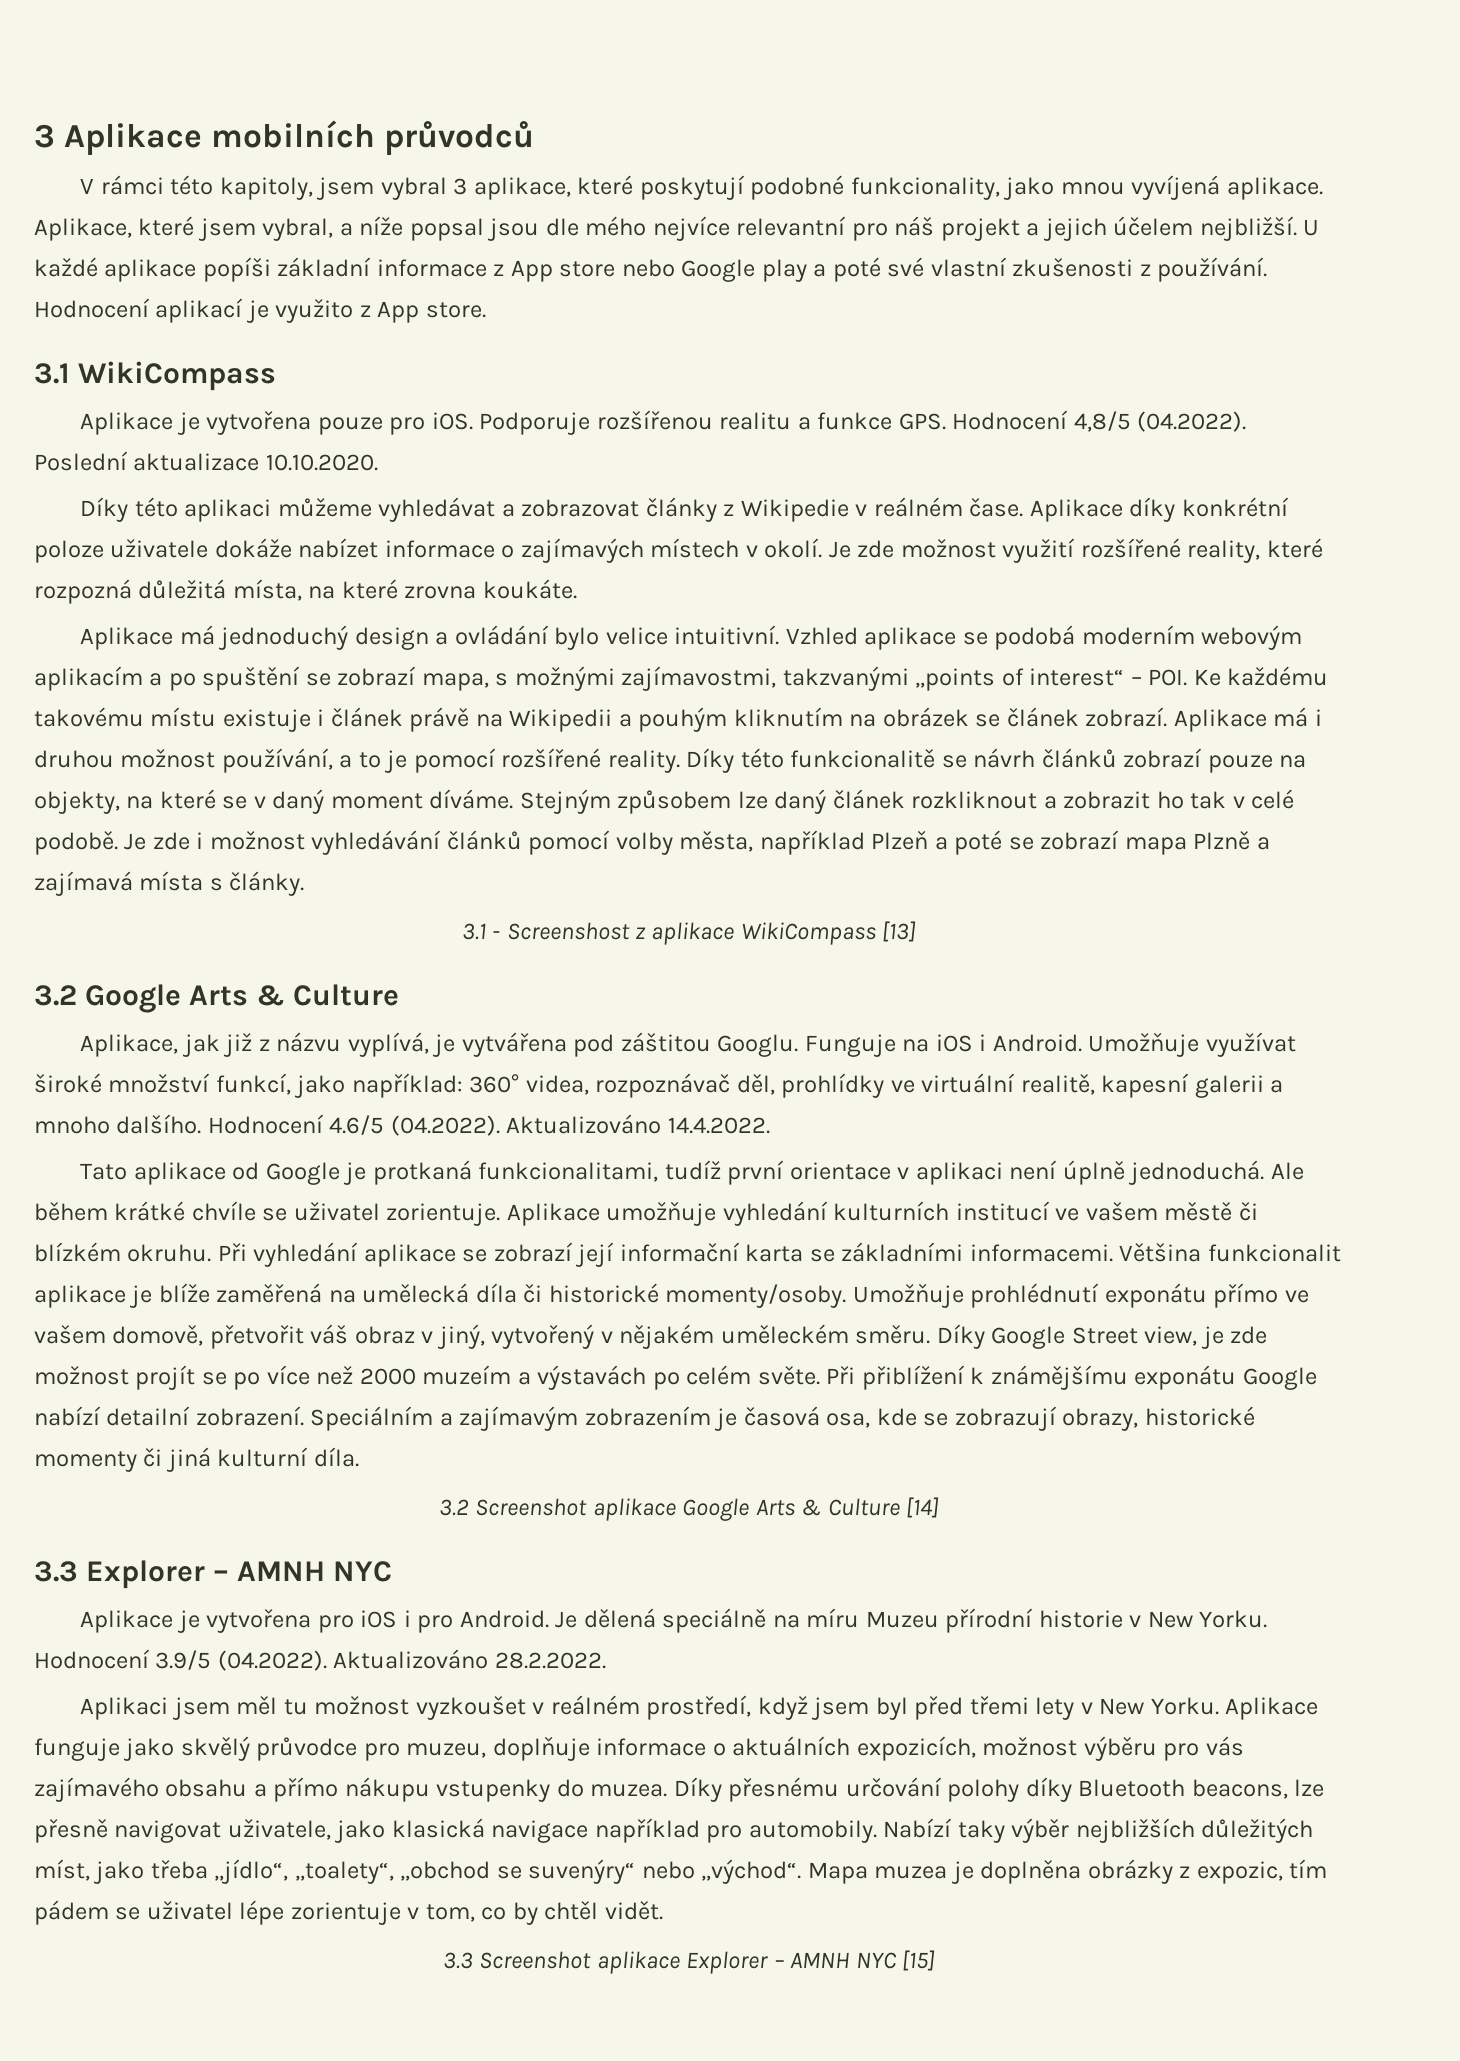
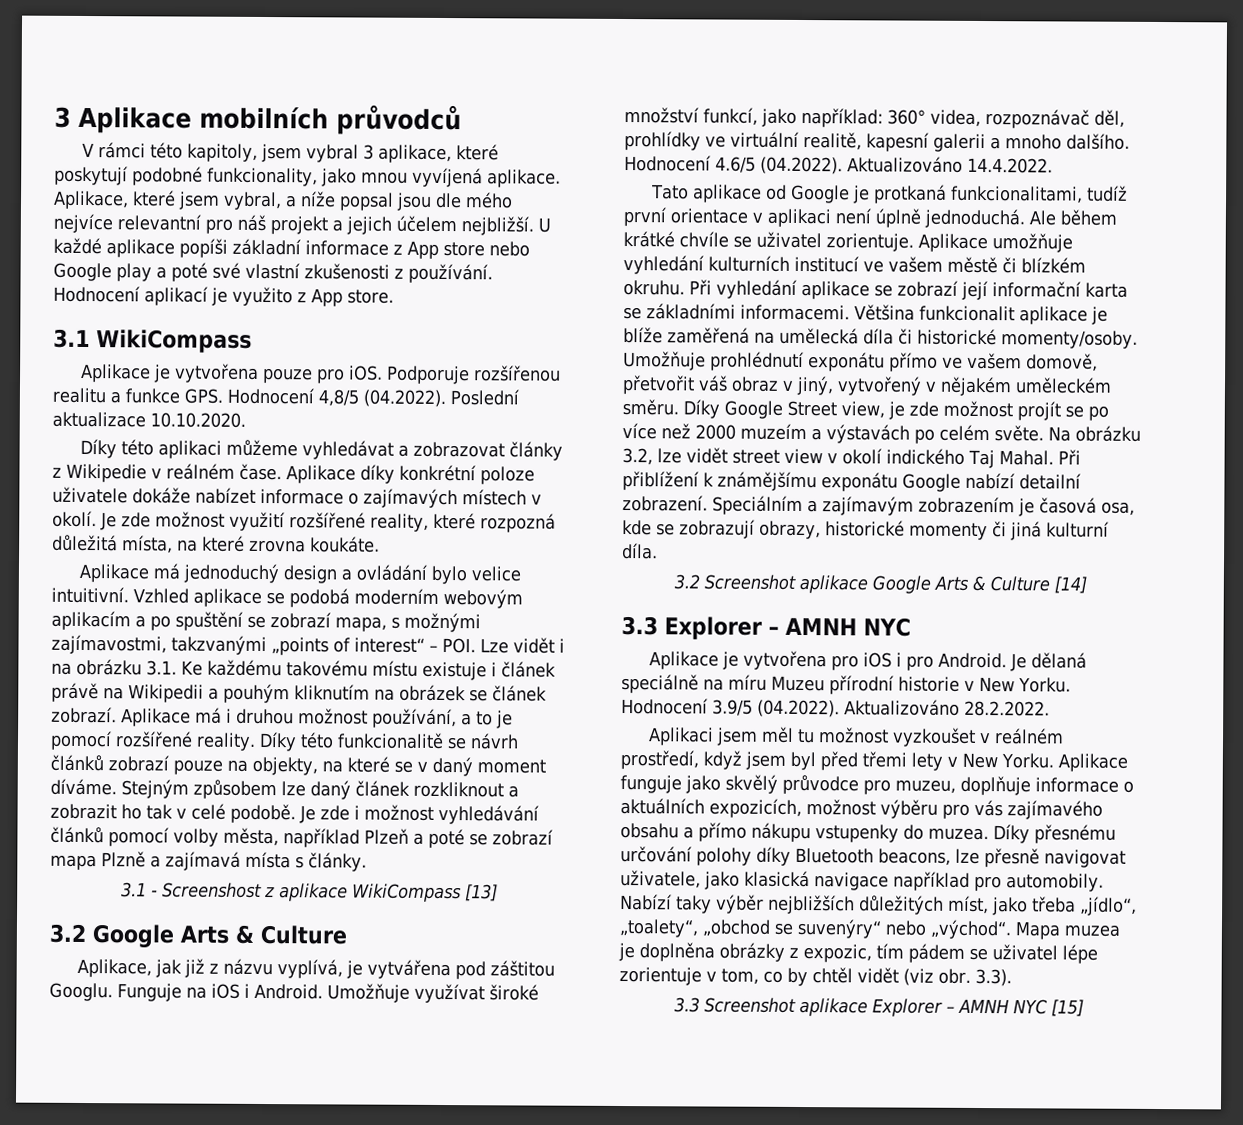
(1188, 677) none -> [480,637,565,654] [51,658,177,676] Lze vidět i na obrázku 3.1.
(820, 1375) none -> [1048,425,1141,442] [622,447,1054,469] Na obrázku 3.2, lze vidět street view v okolí indického Taj Mahal.
[583,1608,656,1628] dělená -> [1031,652,1088,669] dělaná
[604,1901,663,1920] vidět. -> [857,967,1012,987] vidět (viz obr. 3.3).

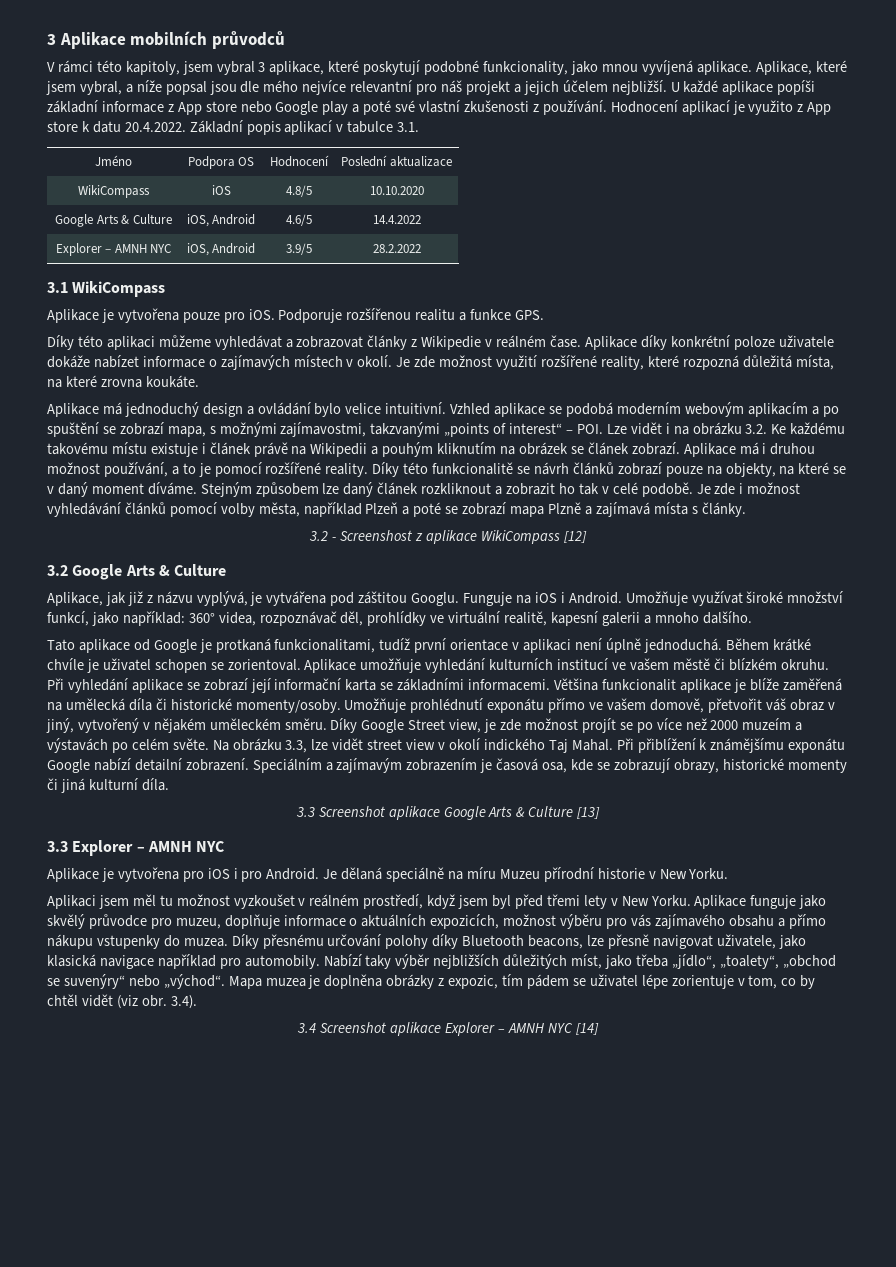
[347,289,394,304] store. -> [47,120,420,135] [95,155,132,166] [187,156,255,169] [269,155,329,167] [341,155,452,167] [78,185,150,198] [211,185,231,195] [285,185,312,197] [369,186,424,195] [55,214,172,227] [186,214,256,227] [285,214,312,226] [372,215,421,224] [55,243,172,256] [186,243,256,256] [285,243,312,255] [372,244,421,253] store k datu 20.4.2022. Základní popis aplikací v tabulce 3.1. // Jméno | Podpora OS | Hodnocení | Poslední aktualizace // WikiCompass | iOS | 4.8/5 | 10.10.2020 // Google Arts & Culture | iOS, Android | 4.6/5 | 14.4.2022 // Explorer – AMNH NYC | iOS, Android | 3.9/5 | 28.2.2022
[227,387,519,408] [52,411,246,428] Hodnocení 4,8/5 (04.2022). Poslední aktualizace 10.10.2020. -> (545, 315) none
[146,660,177,676] 3.1. -> [745,424,768,434] 3.2.
[121,882,147,898] 3.1 -> [309,531,329,541] 3.2
[465,884,498,902] [13] -> [563,531,587,543] [12]
[277,959,344,979] vyplívá, -> [196,591,248,606] vyplývá,
[624,155,1053,175] Hodnocení 4.6/5 (04.2022). Aktualizováno 14.4.2022. -> (752, 617) none
[1029,209,1117,226] [623,231,914,252] Ale během krátké chvíle se uživatel zorientuje. -> [725,638,811,651] [47,658,301,673] Během krátké chvíle je uživatel schopen se zorientoval.
[622,448,653,466] 3.2, -> [285,740,308,753] 3.3,
[674,574,700,590] 3.2 -> [295,807,315,817] 3.3
[1054,576,1087,594] [14] -> [577,807,601,819] [13]
[621,698,1050,718] Hodnocení 3.9/5 (04.2022). Aktualizováno 28.2.2022. -> (729, 873) none
[974,968,1012,987] [673,997,700,1013] 3.3). // 3.3 -> [170,995,197,1009] [297,1023,317,1033] 3.4). // 3.4
[1050,999,1084,1017] [15] -> [575,1023,599,1035] [14]

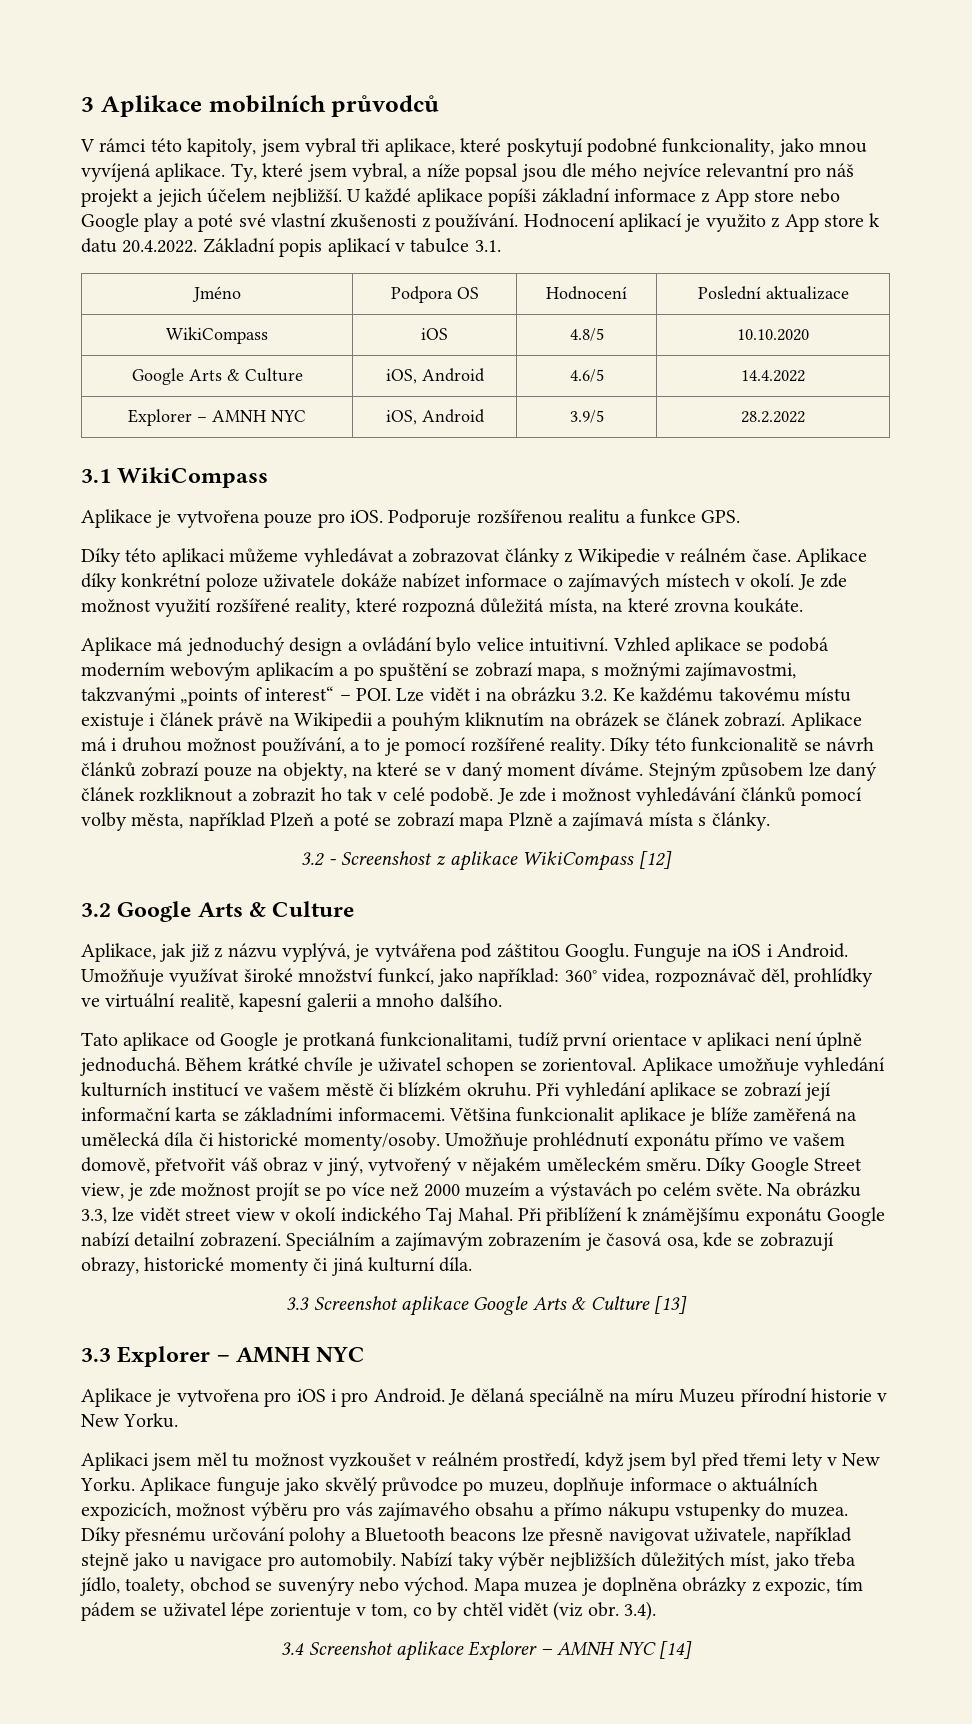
[258,62,266,72] 3 -> [361,139,381,152] tři
[755,61,812,75] Aplikace, -> [230,163,257,182] Ty,
[150,918,172,929] pro -> [463,1481,484,1496] po
[432,934,584,949] díky Bluetooth beacons, -> [350,1527,517,1542] a Bluetooth beacons
[778,935,806,949] [47,954,216,969] jako klasická navigace například -> [775,1527,853,1546] [81,1552,263,1571] například stejně jako u navigace
[671,954,836,969] [47,974,225,989] „jídlo“, „toalety“, „obchod se suvenýry“ nebo „východ“. -> [80,1577,469,1596] jídlo, toalety, obchod se suvenýry nebo východ.

